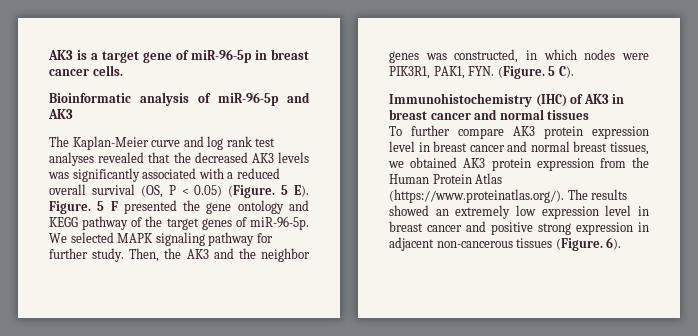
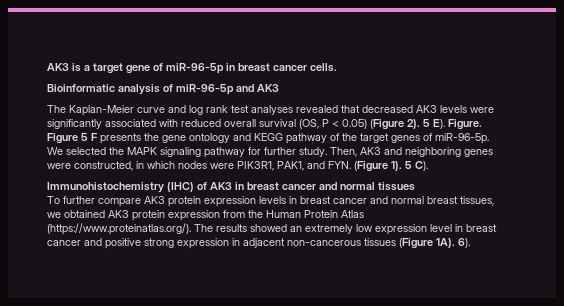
[173,152,191,163] the -> (360, 109) none
[48,172,69,179] was -> [470,107,494,113] were
[227,172,234,179] a -> (178, 123) none
[228,185,276,198] (Figure. -> [370,119,420,130] (Figure 2).
(91, 207) none -> [47,133,78,144] Figure
[123,200,177,214] presented -> [100,133,141,144] presents
(114, 237) none -> [109,147,124,155] the
[164,248,182,259] the -> (357, 152) none
[238,248,310,262] [389,51,447,63] the neighbor genes was -> [405,147,493,157] [47,163,71,169] neighboring genes were
[468,66,545,79] FYN. (Figure. -> [307,161,402,172] and FYN. (Figure 1).
[389,141,415,152] level -> [259,196,286,204] levels
[555,238,603,251] (Figure. -> [399,238,455,249] (Figure 1A).

